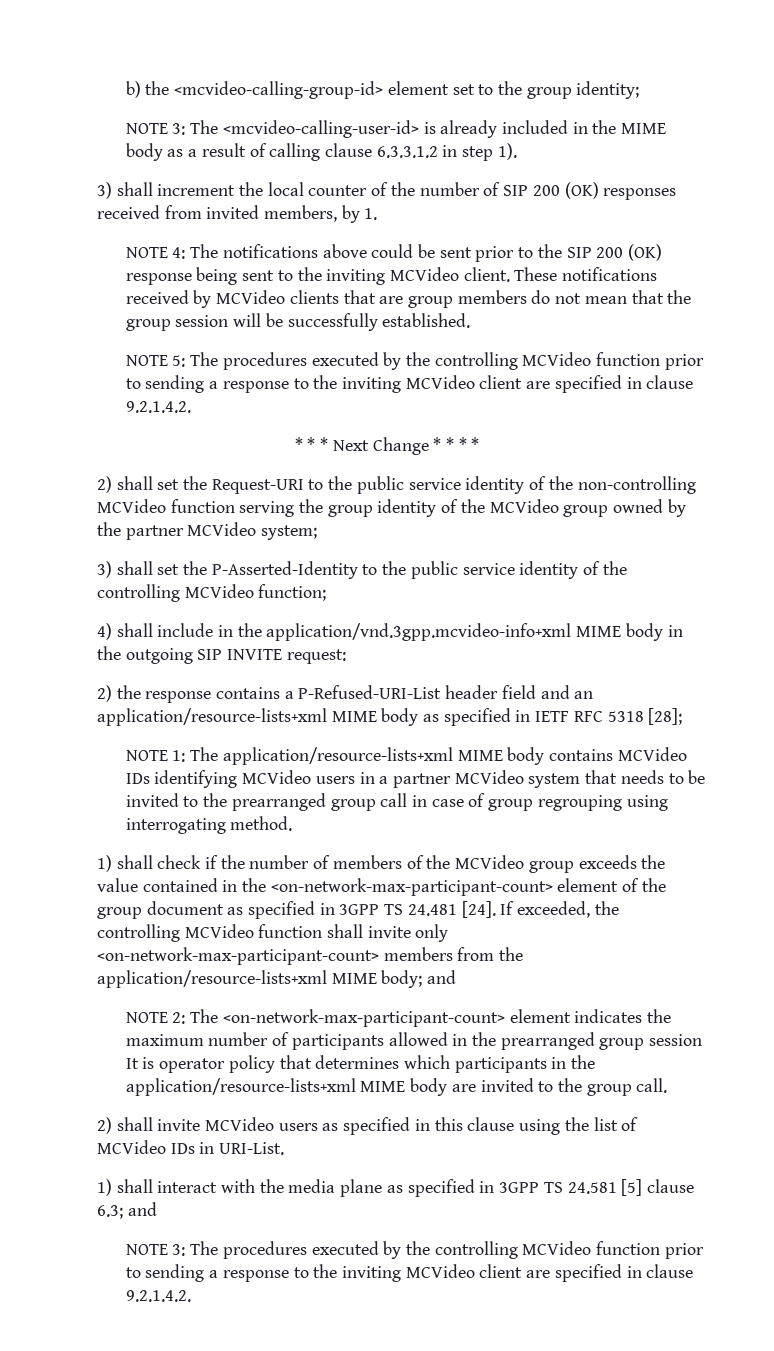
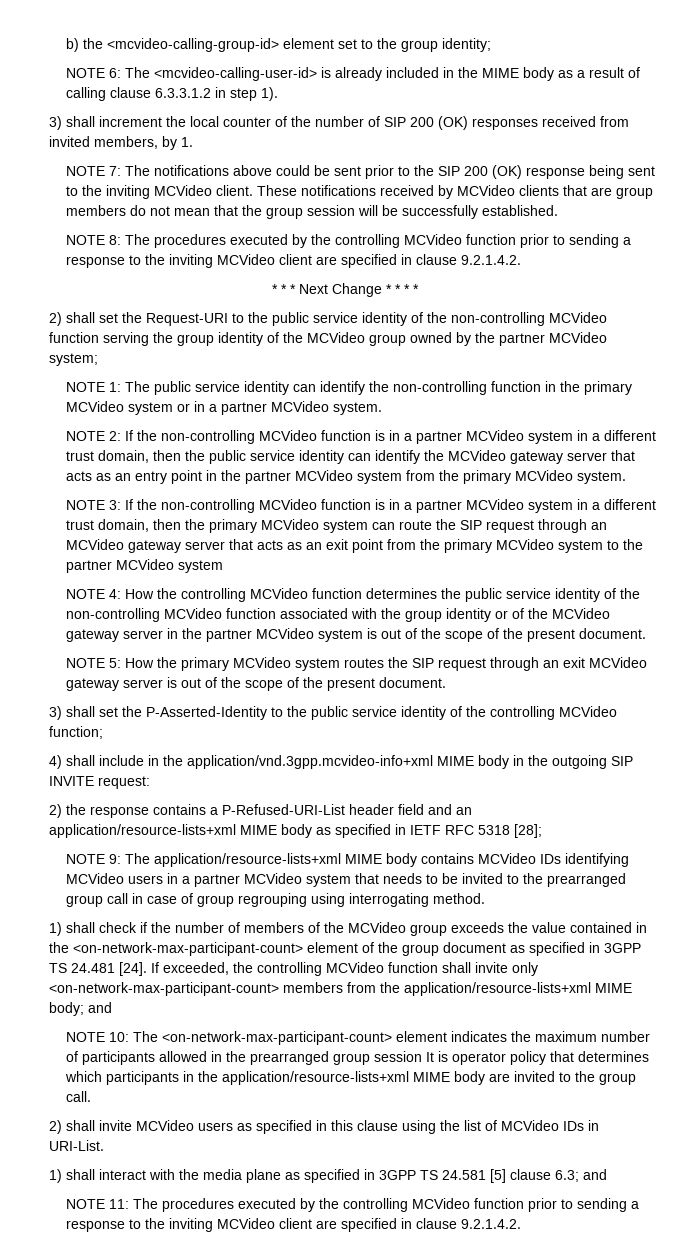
[172,123,186,135] 3: -> [108,68,121,78] 6:
[172,247,186,259] 4: -> [108,166,121,176] 7:
[172,355,186,367] 5: -> [108,235,121,245] 8:
(317, 532) none -> [65,381,632,395] [65,401,382,415] [65,430,656,444] [65,450,635,464] [65,470,626,484] [65,499,656,513] [65,519,607,533] [65,539,643,553] [65,559,223,573] [65,588,640,602] [65,608,610,622] [65,628,646,642] [65,657,647,671] [65,677,446,691] // NOTE 1: The public service identity can identify the non-controlling function in the primary MCVideo system or in a partner MCVideo system. // NOTE 2: If the non-controlling MCVideo function is in a partner MCVideo system in a different trust domain, then the public service identity can identify the MCVideo gateway server that acts as an entry point in the partner MCVideo system from the primary MCVideo system. // NOTE 3: If the non-controlling MCVideo function is in a partner MCVideo system in a different trust domain, then the primary MCVideo system can route the SIP request through an MCVideo gateway server that acts as an exit point from the primary MCVideo system to the partner MCVideo system // NOTE 4: How the controlling MCVideo function determines the public service identity of the non-controlling MCVideo function associated with the group identity or of the MCVideo gateway server in the partner MCVideo system is out of the scope of the present document. // NOTE 5: How the primary MCVideo system routes the SIP request through an exit MCVideo gateway server is out of the scope of the present document.
[172,750,186,762] 1: -> [108,854,121,864] 9:
[172,1012,186,1024] 2: -> [108,1032,129,1042] 10:
[172,1244,186,1256] 3: -> [108,1199,129,1209] 11:

